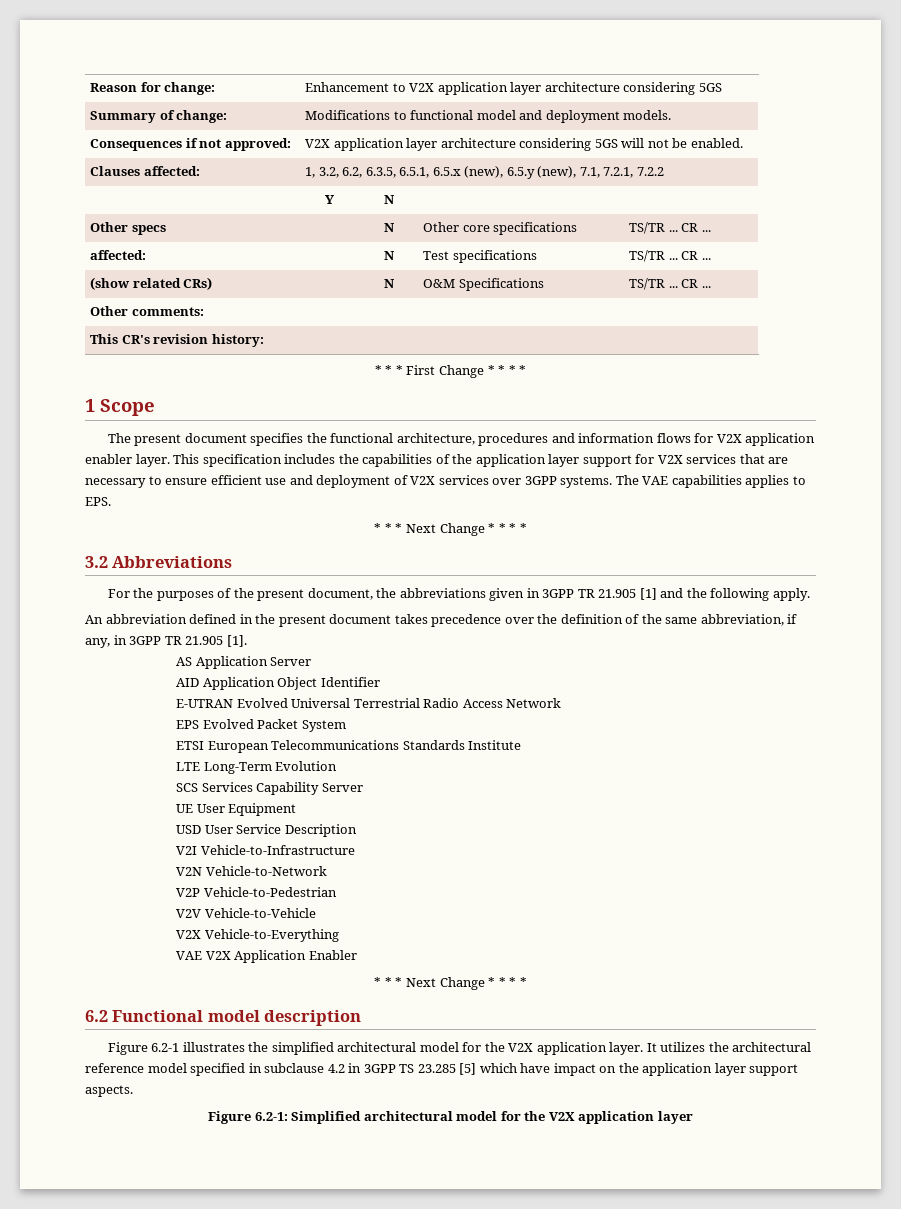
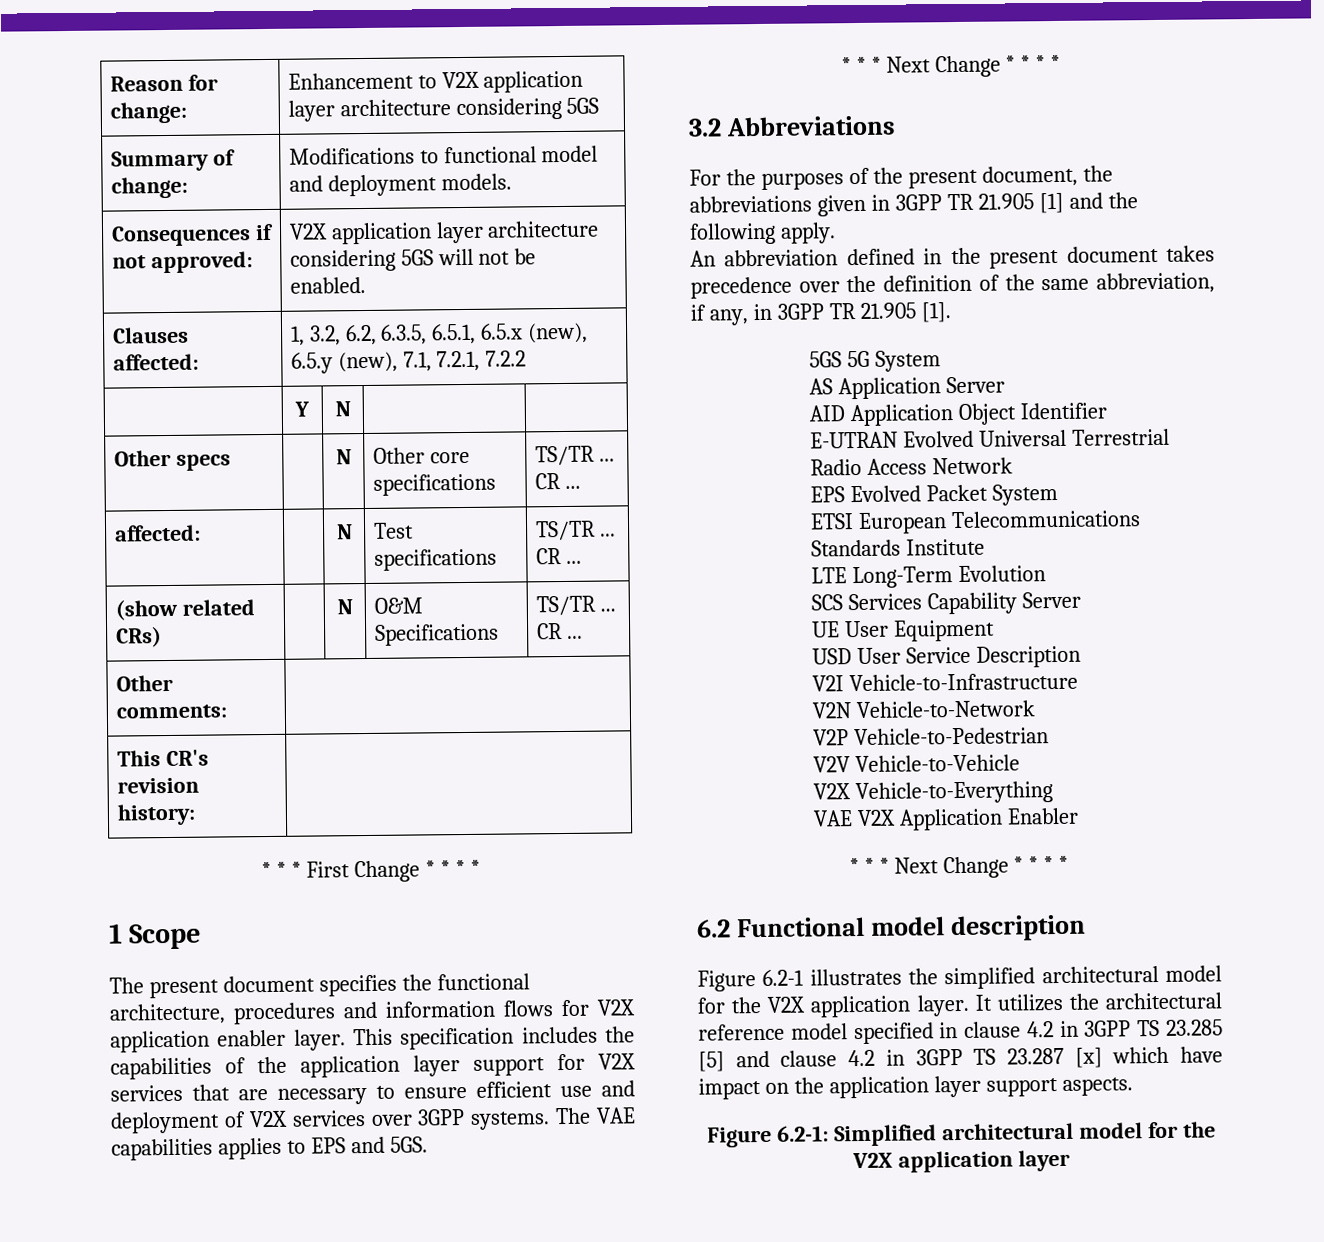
[85,497,111,506] EPS. -> [310,1136,428,1154] EPS and 5GS.
(247, 641) none -> [808,350,941,372] // 5GS 5G System
[264,1063,325,1073] subclause -> [964,1021,1022,1038] clause
(477, 1069) none -> [735,1047,1103,1068] and clause 4.2 in 3GPP TS 23.287 [x]

